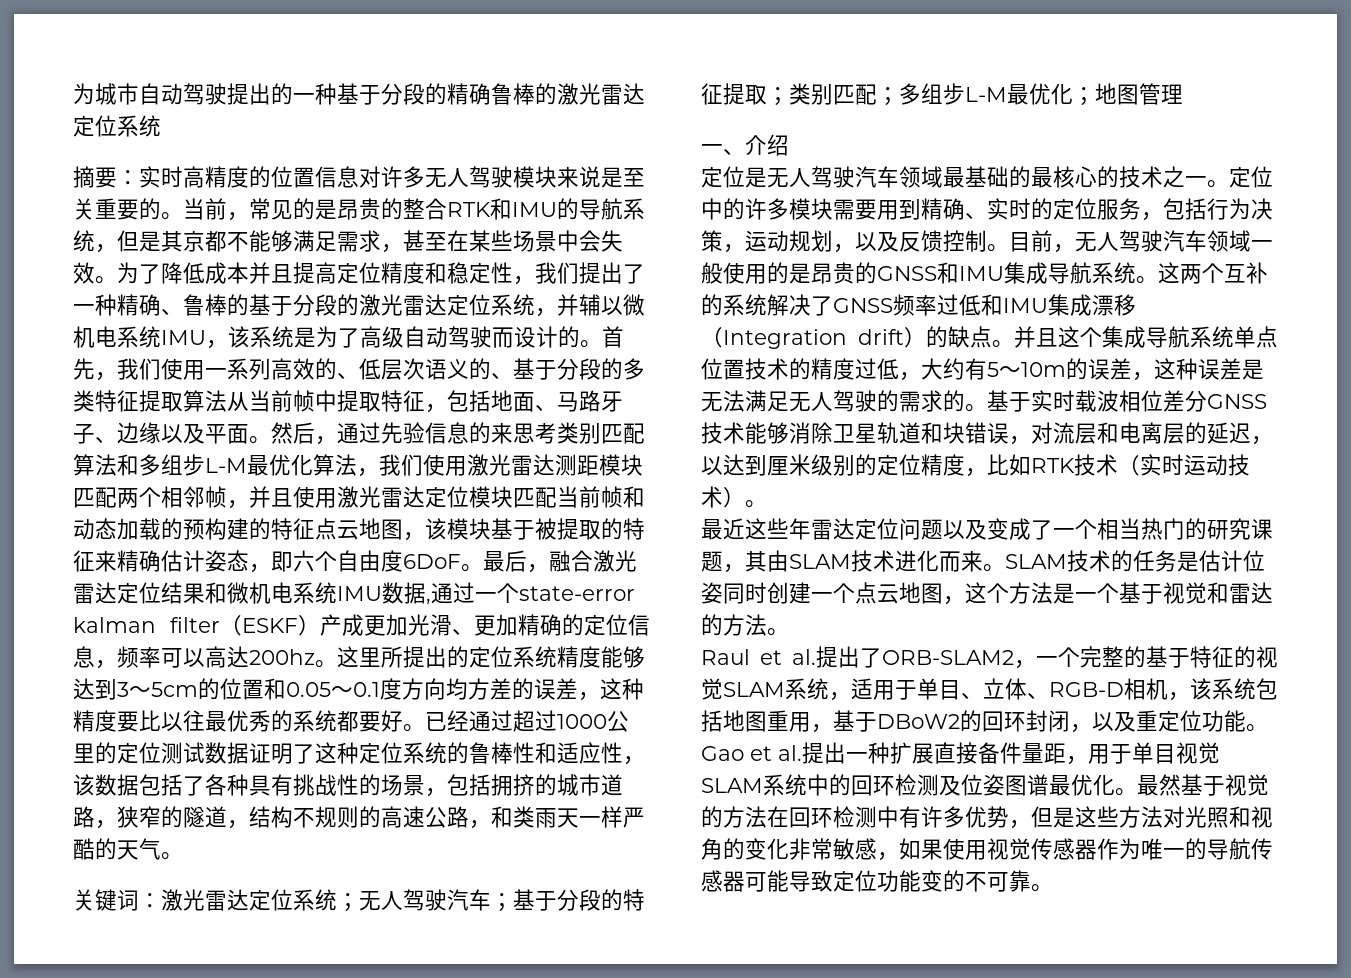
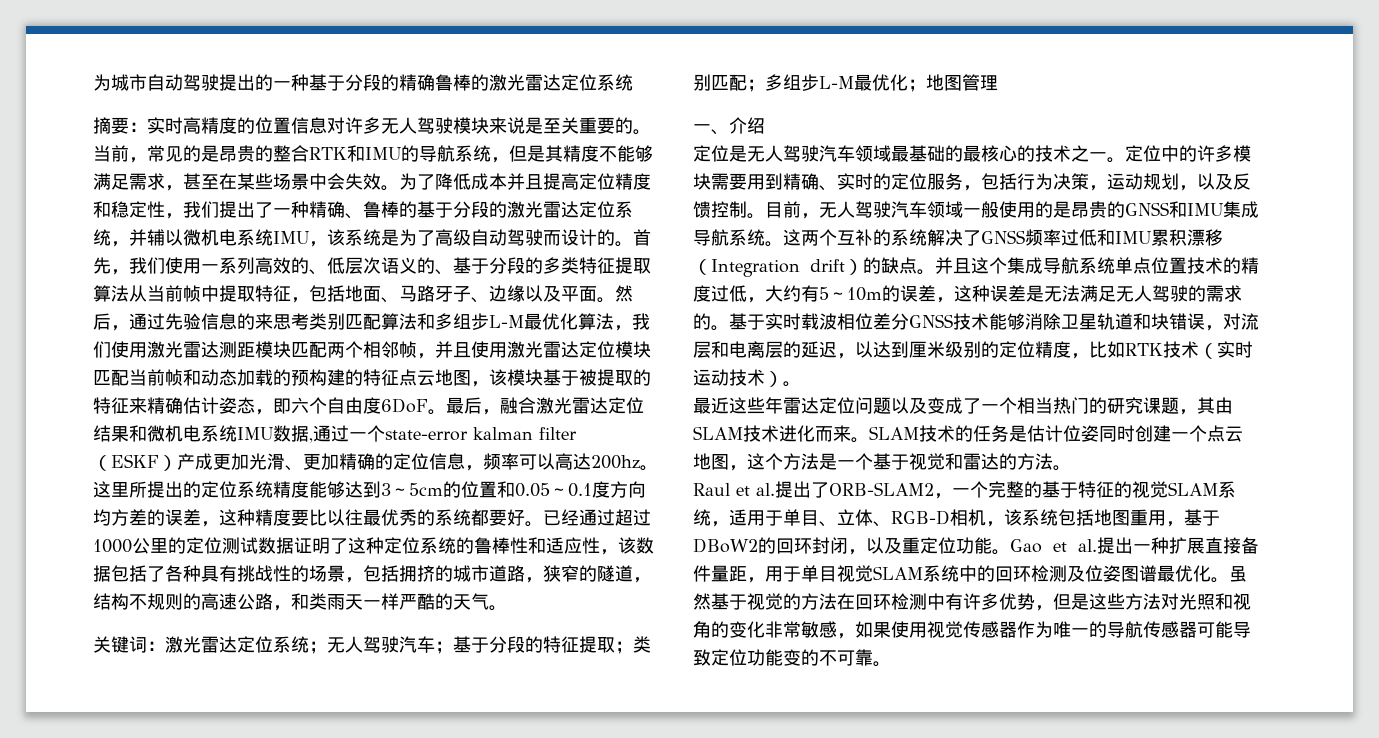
[183,230,227,252] 京都 -> [563,145,599,162] 精度
[1048,294,1092,316] 集成 -> [1151,229,1187,246] 累积
[1137,775,1159,796] 最 -> [1229,566,1247,582] 虽

